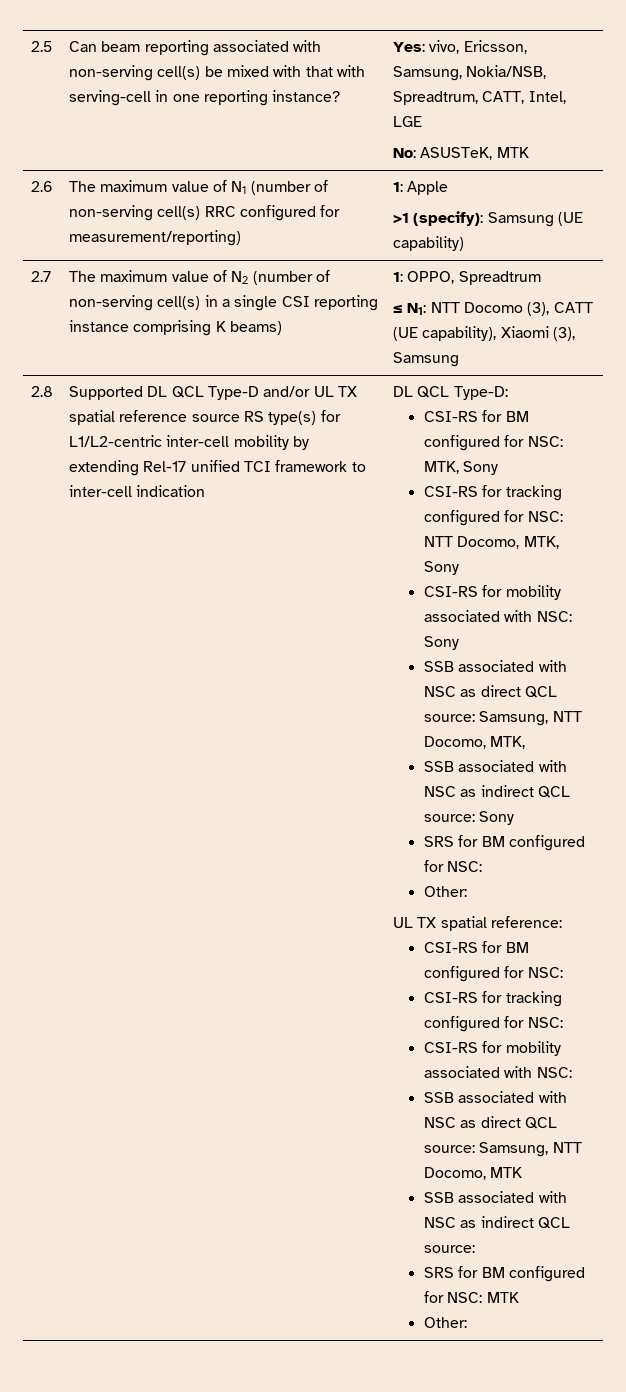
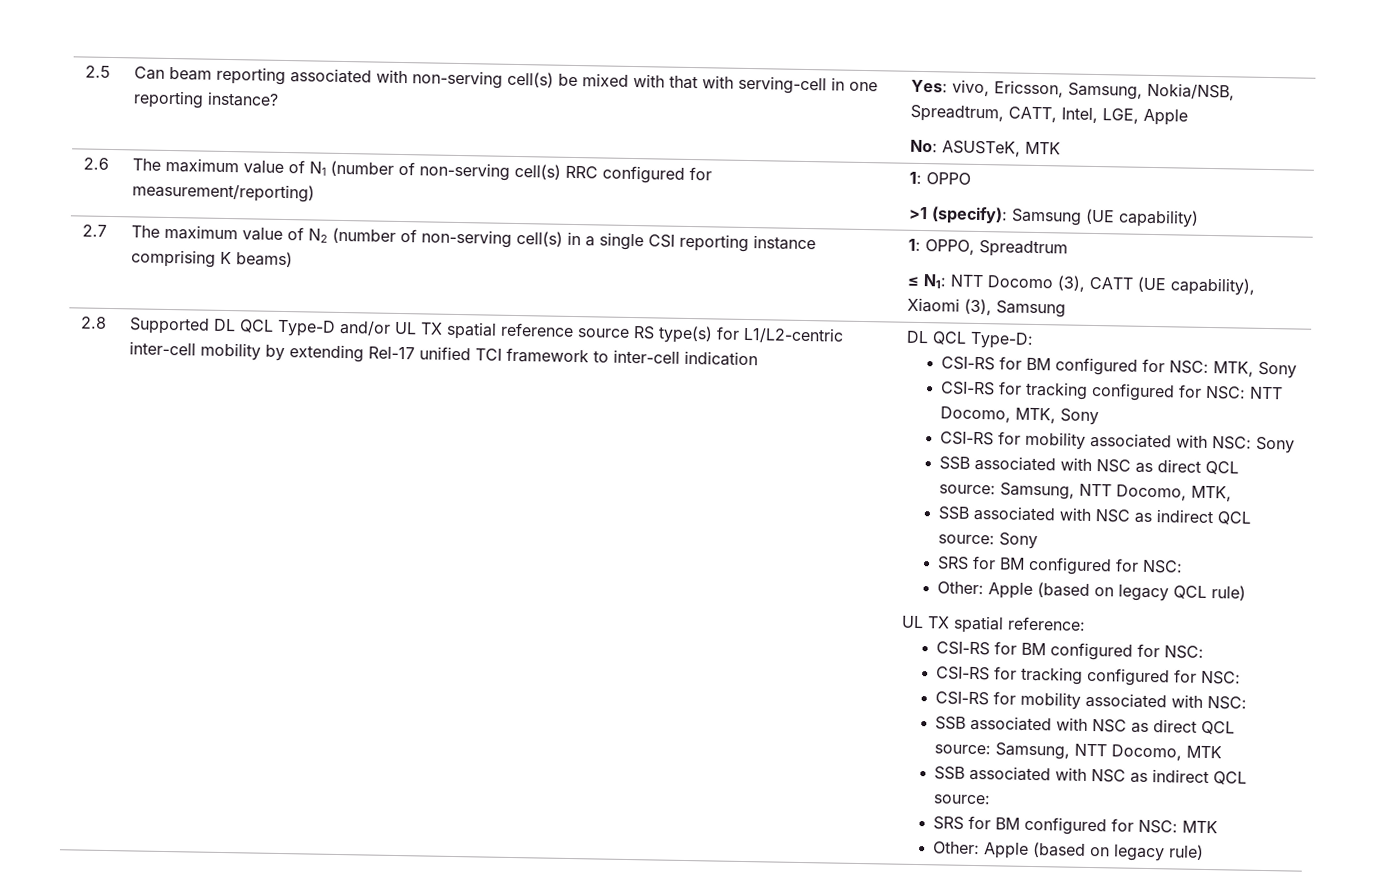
[392,116,422,127] LGE -> [1101,108,1188,126] LGE, Apple
[407,181,449,195] Apple -> [925,172,971,185] OPPO
(467, 891) none -> [988,582,1247,602] Apple (based on legacy QCL rule)
(467, 1322) none -> [983,842,1205,862] Apple (based on legacy rule)

